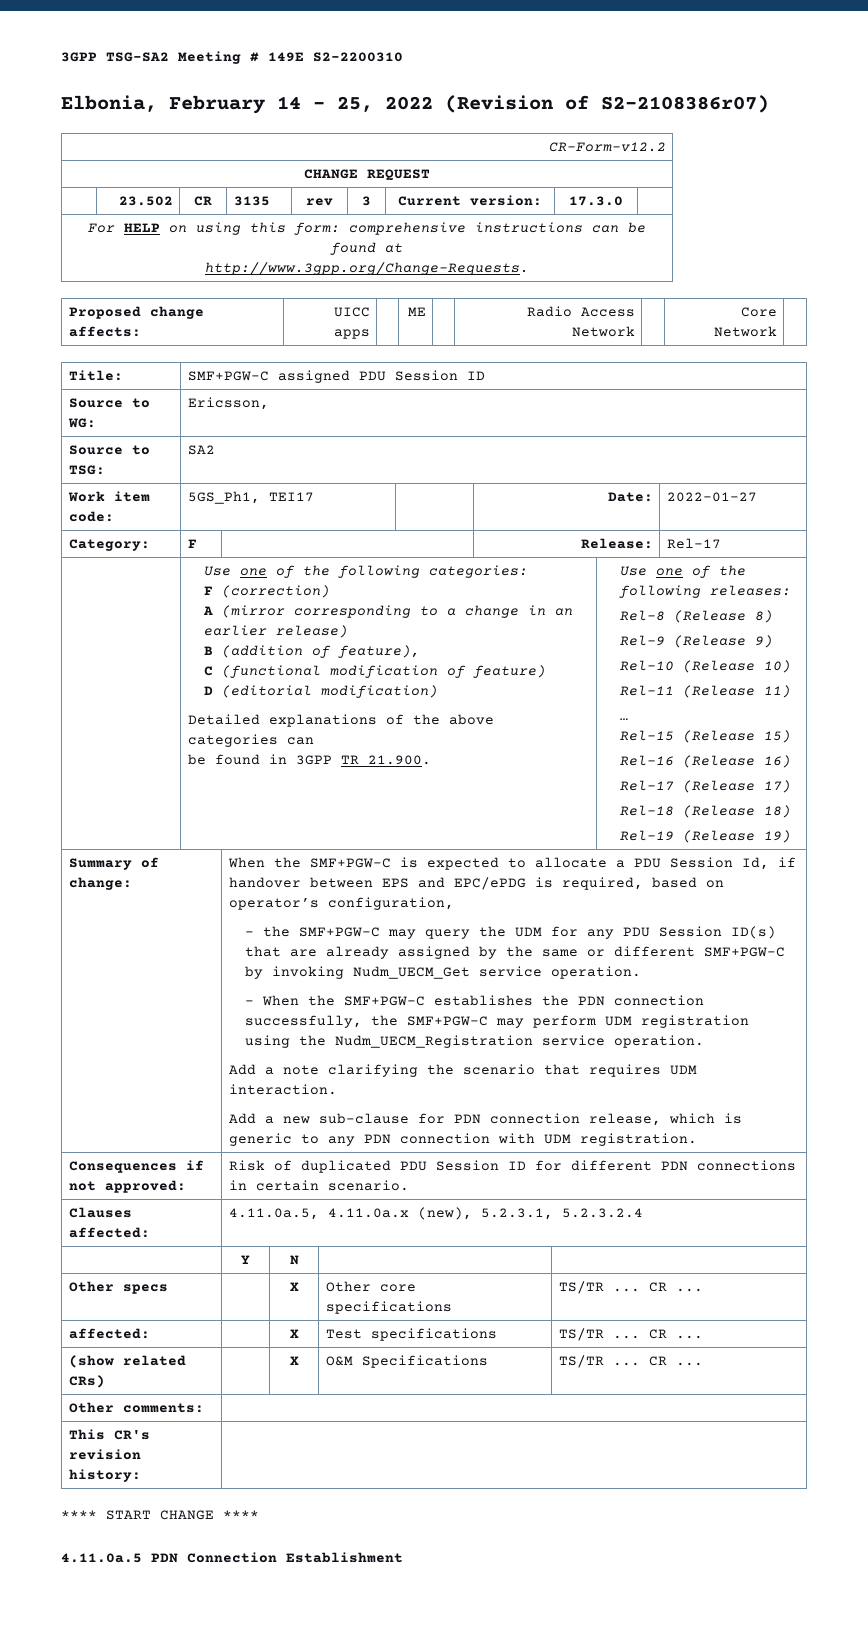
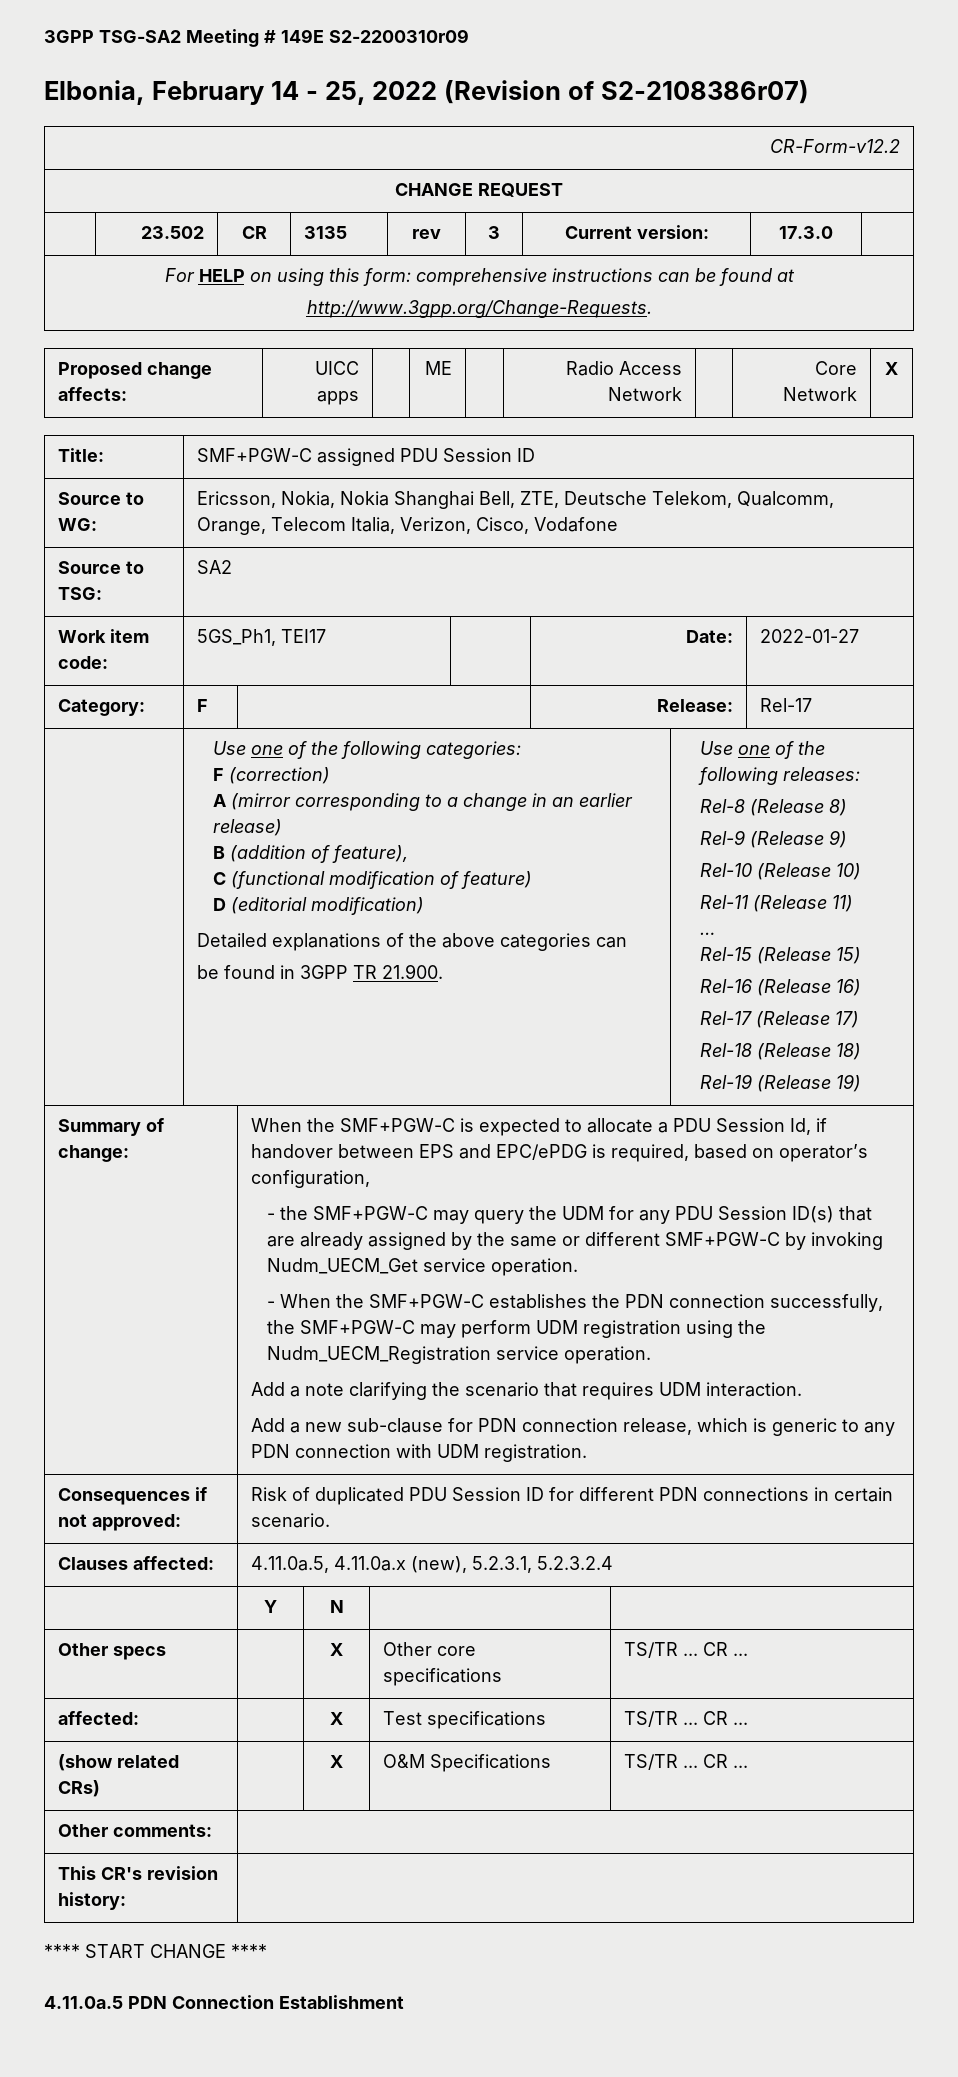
[313,52,403,62] S2-2200310 -> [329,29,469,43] S2-2200310r09
(777, 331) none -> [885,362,898,375] X
(269, 403) none -> [281,491,835,509] [197,517,619,535] Nokia, Nokia Shanghai Bell, ZTE, Deutsche Telekom, Qualcomm, Orange, Telecom Italia, Verizon, Cisco, Vodafone

